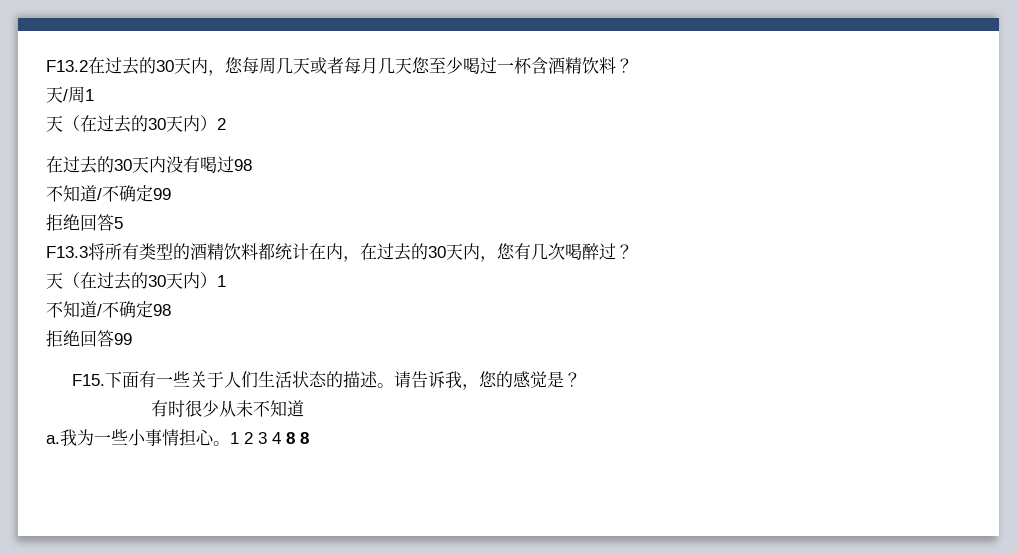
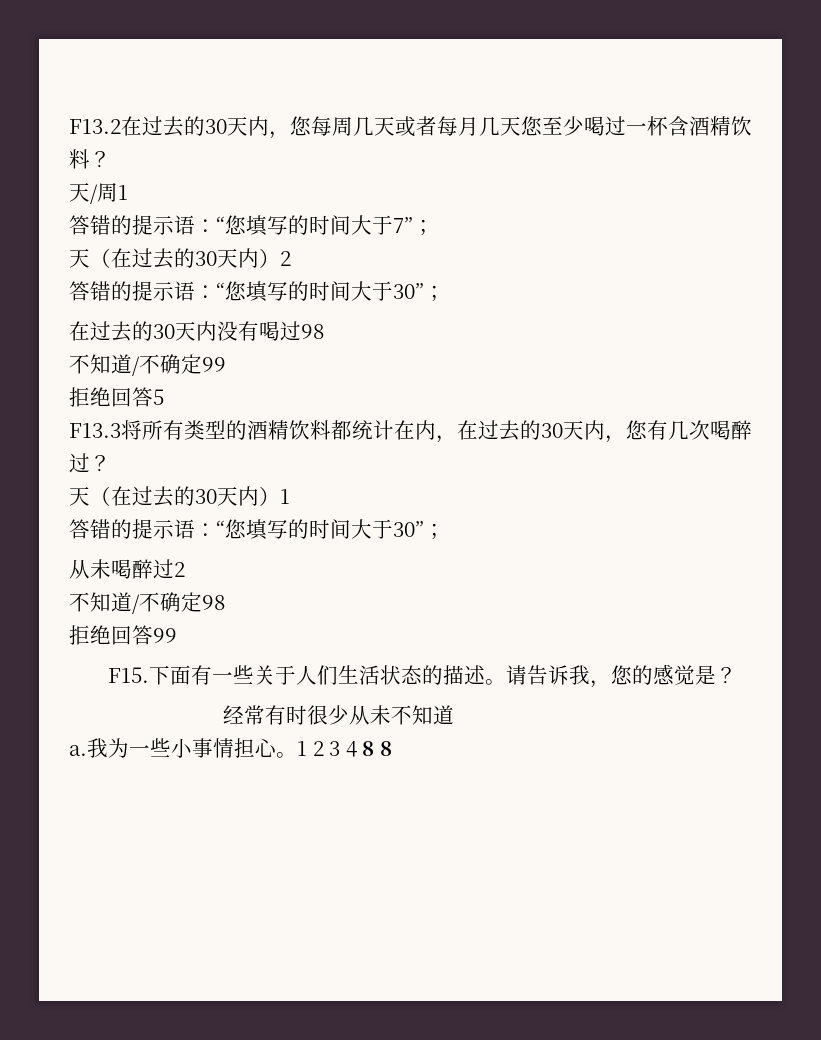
(94, 95) none -> [69,215,434,236] // 答错的提示语：“您填写的时间大于7”；
(226, 124) none -> [69,281,445,302] // 答错的提示语：“您填写的时间大于30”；
(226, 281) none -> [69,519,445,540] [69,559,185,579] // 答错的提示语：“您填写的时间大于30”； // 从未喝醉过2
(582, 379) none -> [223,705,266,725] 经常

